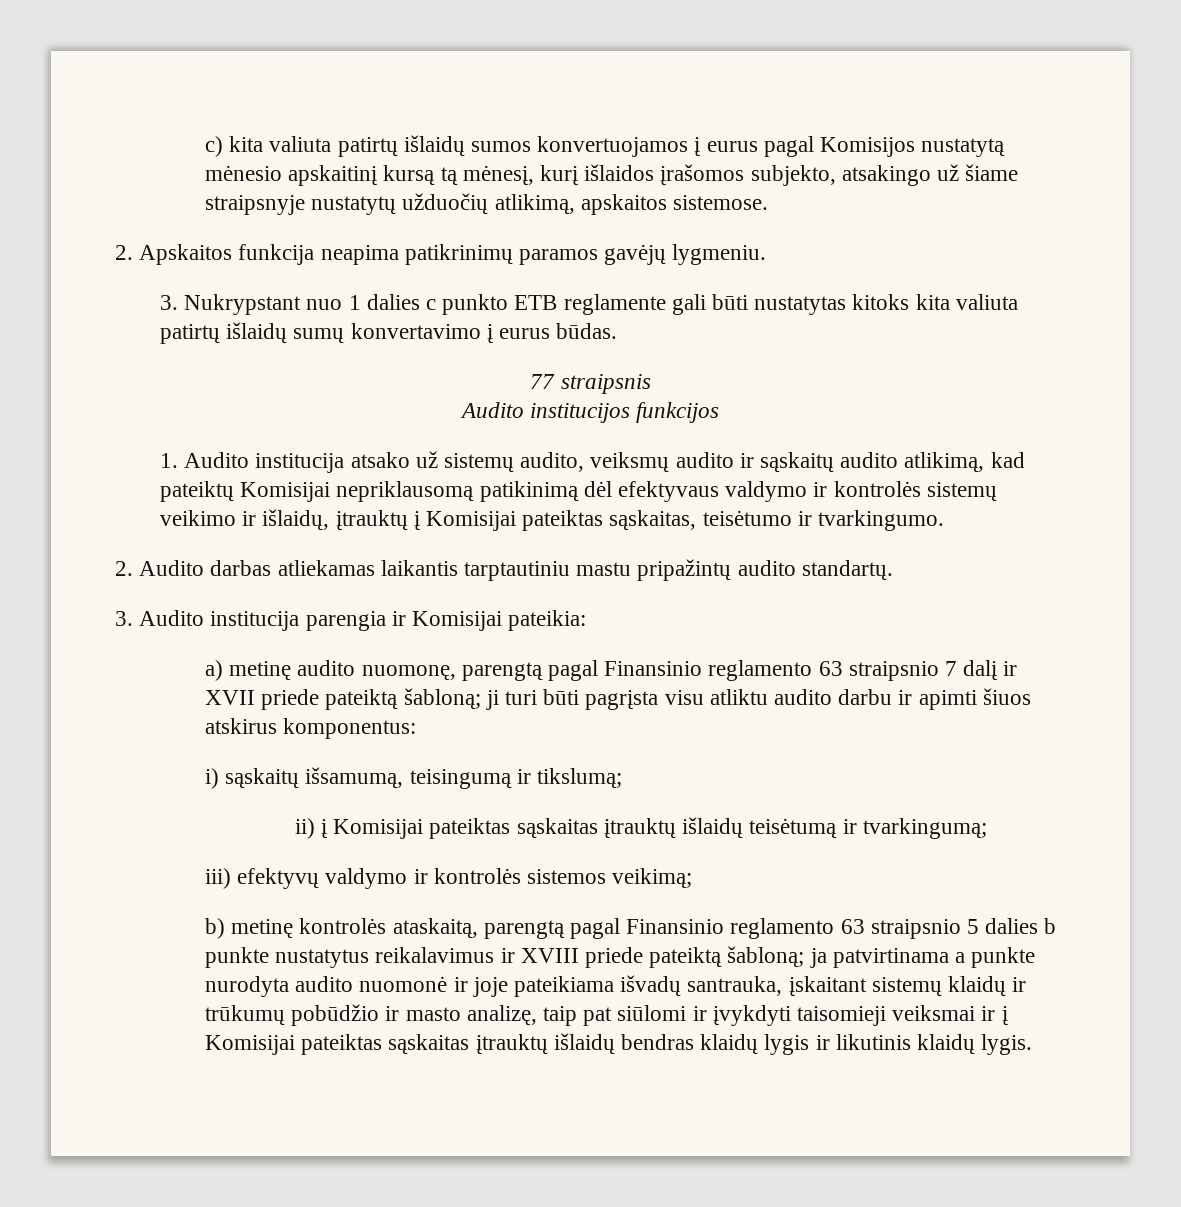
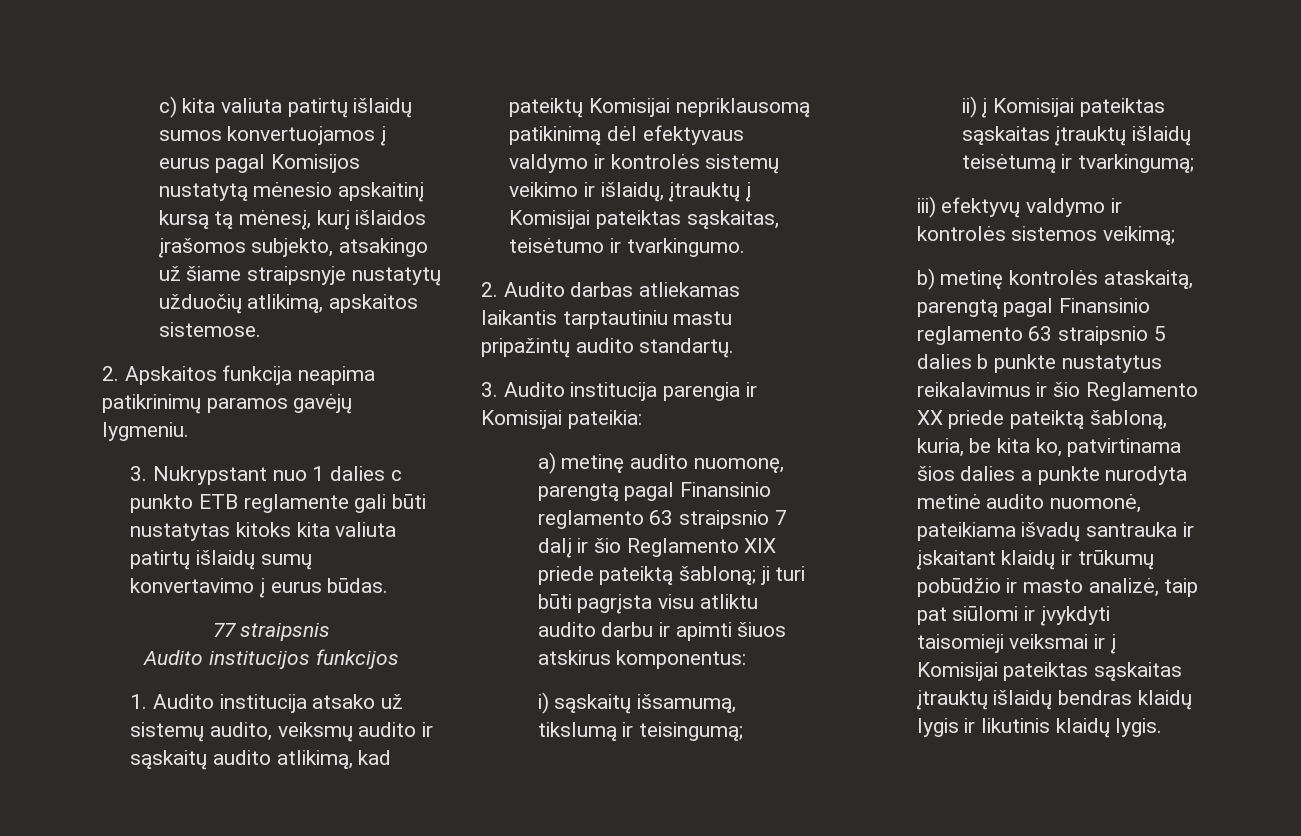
[204,690,255,705] XVII -> [593,538,777,557] šio Reglamento XIX
[409,768,622,789] teisingumą ir tikslumą; -> [537,722,743,741] tikslumą ir teisingumą;
[520,946,1036,968] [204,975,942,997] XVIII priede pateiktą šabloną; ja patvirtinama a punkte nurodyta audito nuomonė ir joje pateikiama išvadų santrauka, įskaitant sistemų -> [1052,382,1198,401] [916,410,1167,429] [916,438,1182,457] [916,466,1188,485] [916,494,1141,513] [916,522,1194,542] [916,550,996,570] šio Reglamento XX priede pateiktą šabloną, kuria, be kita ko, patvirtinama šios dalies a punkte nurodyta metinė audito nuomonė, pateikiama išvadų santrauka ir įskaitant
[466,1005,537,1026] analizę, -> [1088,578,1159,597] analizė,

